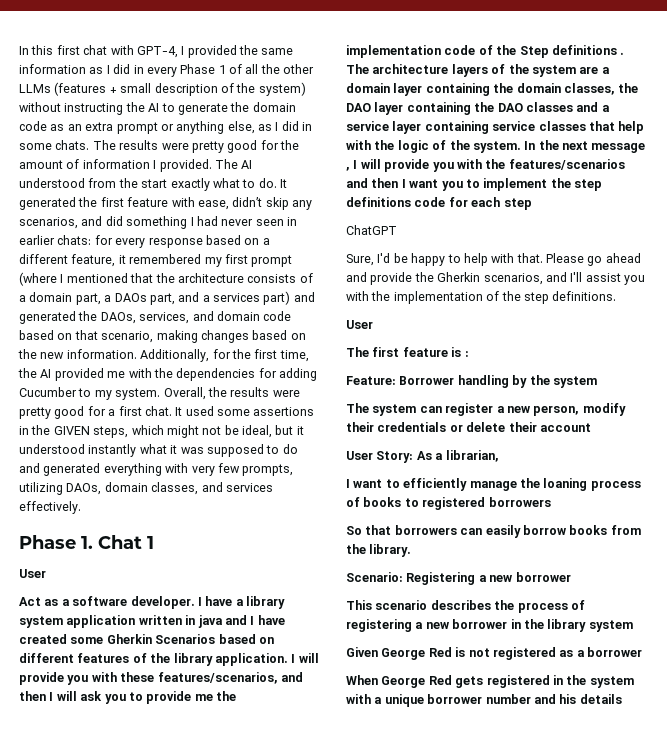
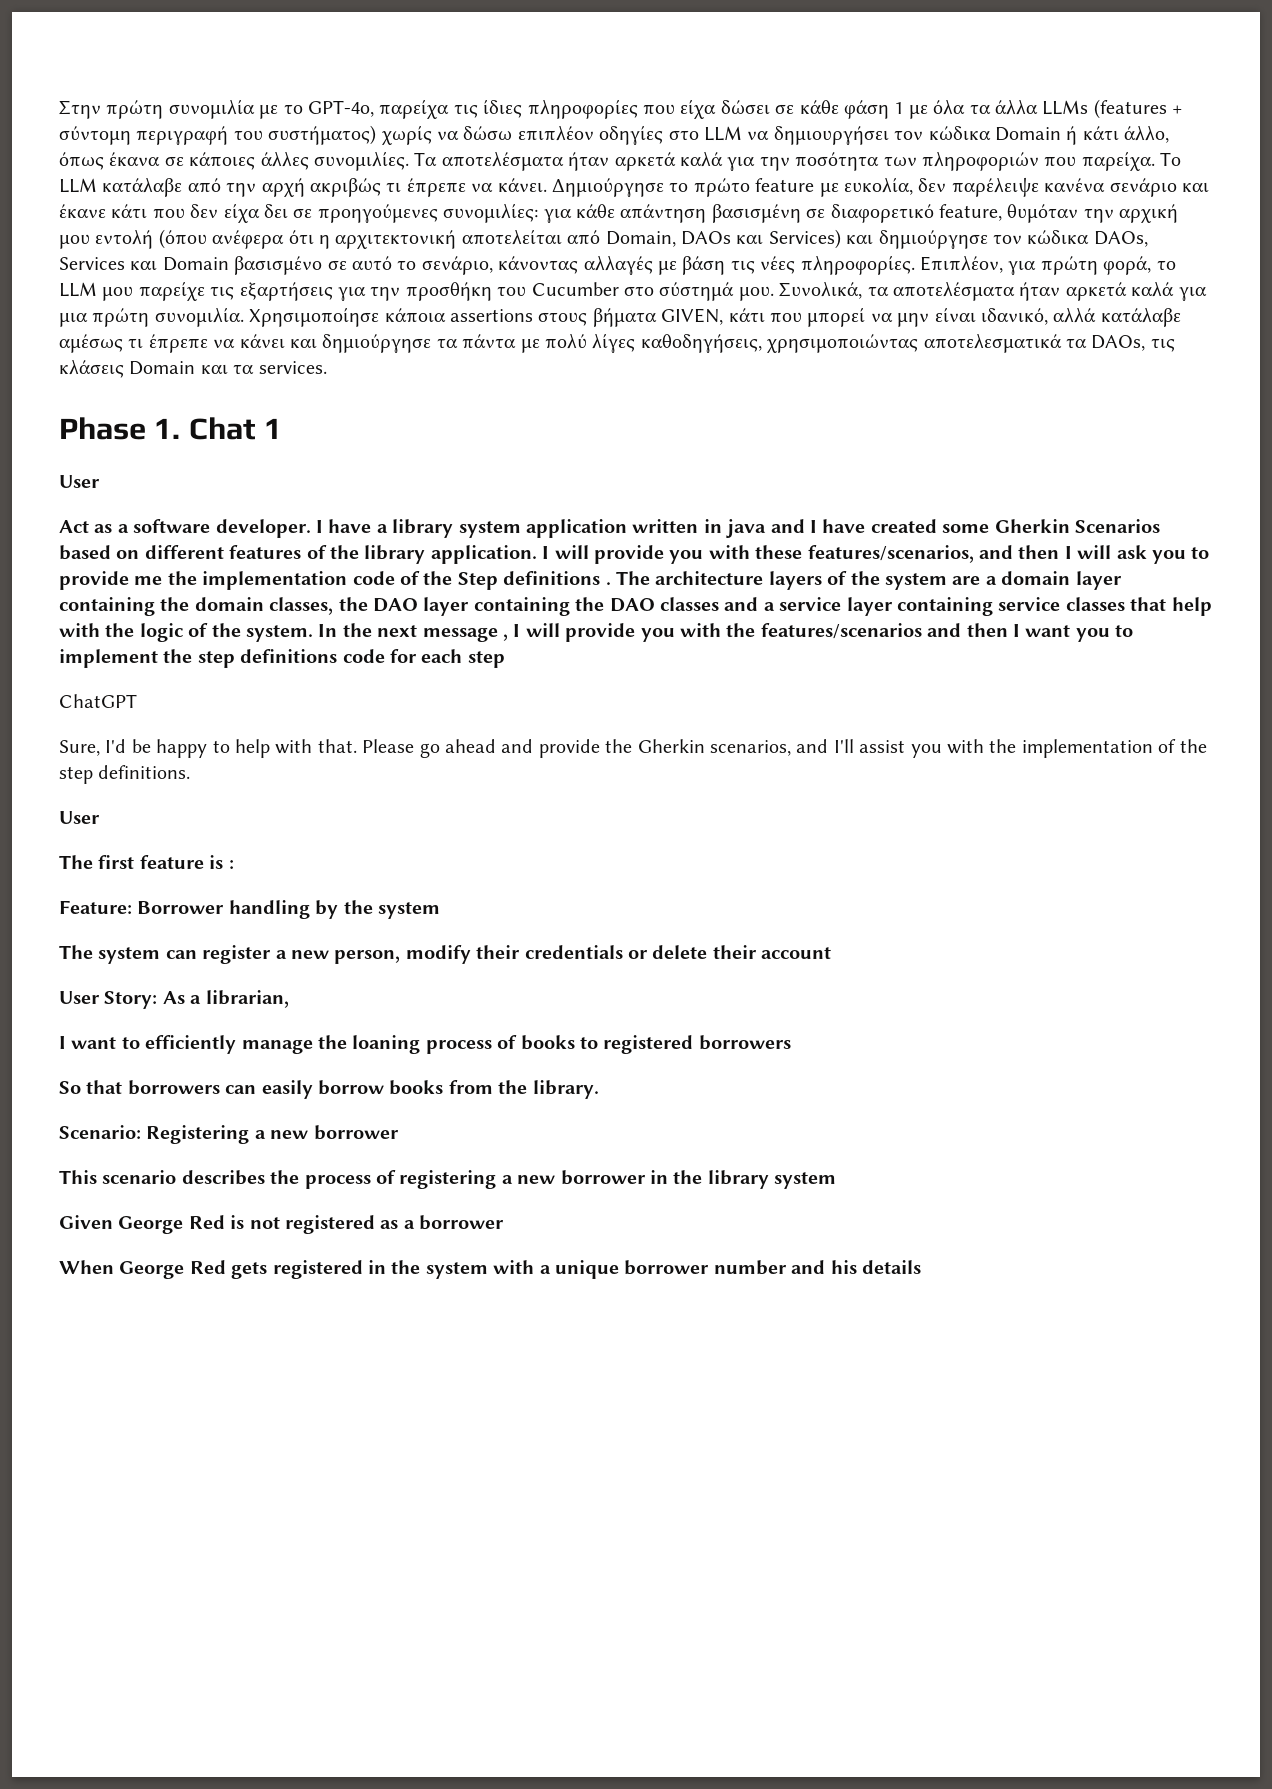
[19,45,294,58] [19,64,315,77] [19,82,306,96] [19,102,296,115] [19,121,313,134] [19,140,299,153] [19,159,253,172] [19,178,287,191] [19,197,312,210] [19,216,297,229] [19,235,270,248] [19,254,293,267] [19,272,313,286] [19,291,315,305] [19,311,292,324] [19,330,306,343] [18,349,309,362] [18,368,317,381] [19,387,300,400] [19,406,315,419] [19,425,304,438] [19,444,298,457] [19,463,294,476] [19,482,273,495] [19,501,81,514] In this first chat with GPT-4, I provided the same information as I did in every Phase 1 of all the other LLMs (features + small description of the system) without instructing the AI to generate the domain code as an extra prompt or anything else, as I did in some chats. The results were pretty good for the amount of information I provided. The AI understood from the start exactly what to do. It generated the first feature with ease, didn’t skip any scenarios, and did something I had never seen in earlier chats: for every response based on a different feature, it remembered my first prompt (where I mentioned that the architecture consists of a domain part, a DAOs part, and a services part) and generated the DAOs, services, and domain code based on that scenario, making changes based on the new information. Additionally, for the first time, the AI provided me with the dependencies for adding Cucumber to my system. Overall, the results were pretty good for a first chat. It used some assertions in the GIVEN steps, which might not be ideal, but it understood instantly what it was supposed to do and generated everything with very few prompts, utilizing DAOs, domain classes, and services effectively. -> [59,99,1184,119] [59,125,1170,145] [59,151,1182,171] [59,177,1209,197] [59,203,1179,223] [59,229,1148,249] [59,255,1176,275] [59,281,1207,301] [59,307,1181,327] [59,333,1175,353] [59,359,327,378] Στην πρώτη συνομιλία με το GPT-4ο, παρείχα τις ίδιες πληροφορίες που είχα δώσει σε κάθε φάση 1 με όλα τα άλλα LLMs (features + σύντομη περιγραφή του συστήματος) χωρίς να δώσω επιπλέον οδηγίες στο LLM να δημιουργήσει τον κώδικα Domain ή κάτι άλλο, όπως έκανα σε κάποιες άλλες συνομιλίες. Τα αποτελέσματα ήταν αρκετά καλά για την ποσότητα των πληροφοριών που παρείχα. Το LLM κατάλαβε από την αρχή ακριβώς τι έπρεπε να κάνει. Δημιούργησε το πρώτο feature με ευκολία, δεν παρέλειψε κανένα σενάριο και έκανε κάτι που δεν είχα δει σε προηγούμενες συνομιλίες: για κάθε απάντηση βασισμένη σε διαφορετικό feature, θυμόταν την αρχική μου εντολή (όπου ανέφερα ότι η αρχιτεκτονική αποτελείται από Domain, DAOs και Services) και δημιούργησε τον κώδικα DAOs, Services και Domain βασισμένο σε αυτό το σενάριο, κάνοντας αλλαγές με βάση τις νέες πληροφορίες. Επιπλέον, για πρώτη φορά, το LLM μου παρείχε τις εξαρτήσεις για την προσθήκη του Cucumber στο σύστημά μου. Συνολικά, τα αποτελέσματα ήταν αρκετά καλά για μια πρώτη συνομιλία. Χρησιμοποίησε κάποια assertions στους βήματα GIVEN, κάτι που μπορεί να μην είναι ιδανικό, αλλά κατάλαβε αμέσως τι έπρεπε να κάνει και δημιούργησε τα πάντα με πολύ λίγες καθοδηγήσεις, χρησιμοποιώντας αποτελεσματικά τα DAOs, τις κλάσεις Domain και τα services.

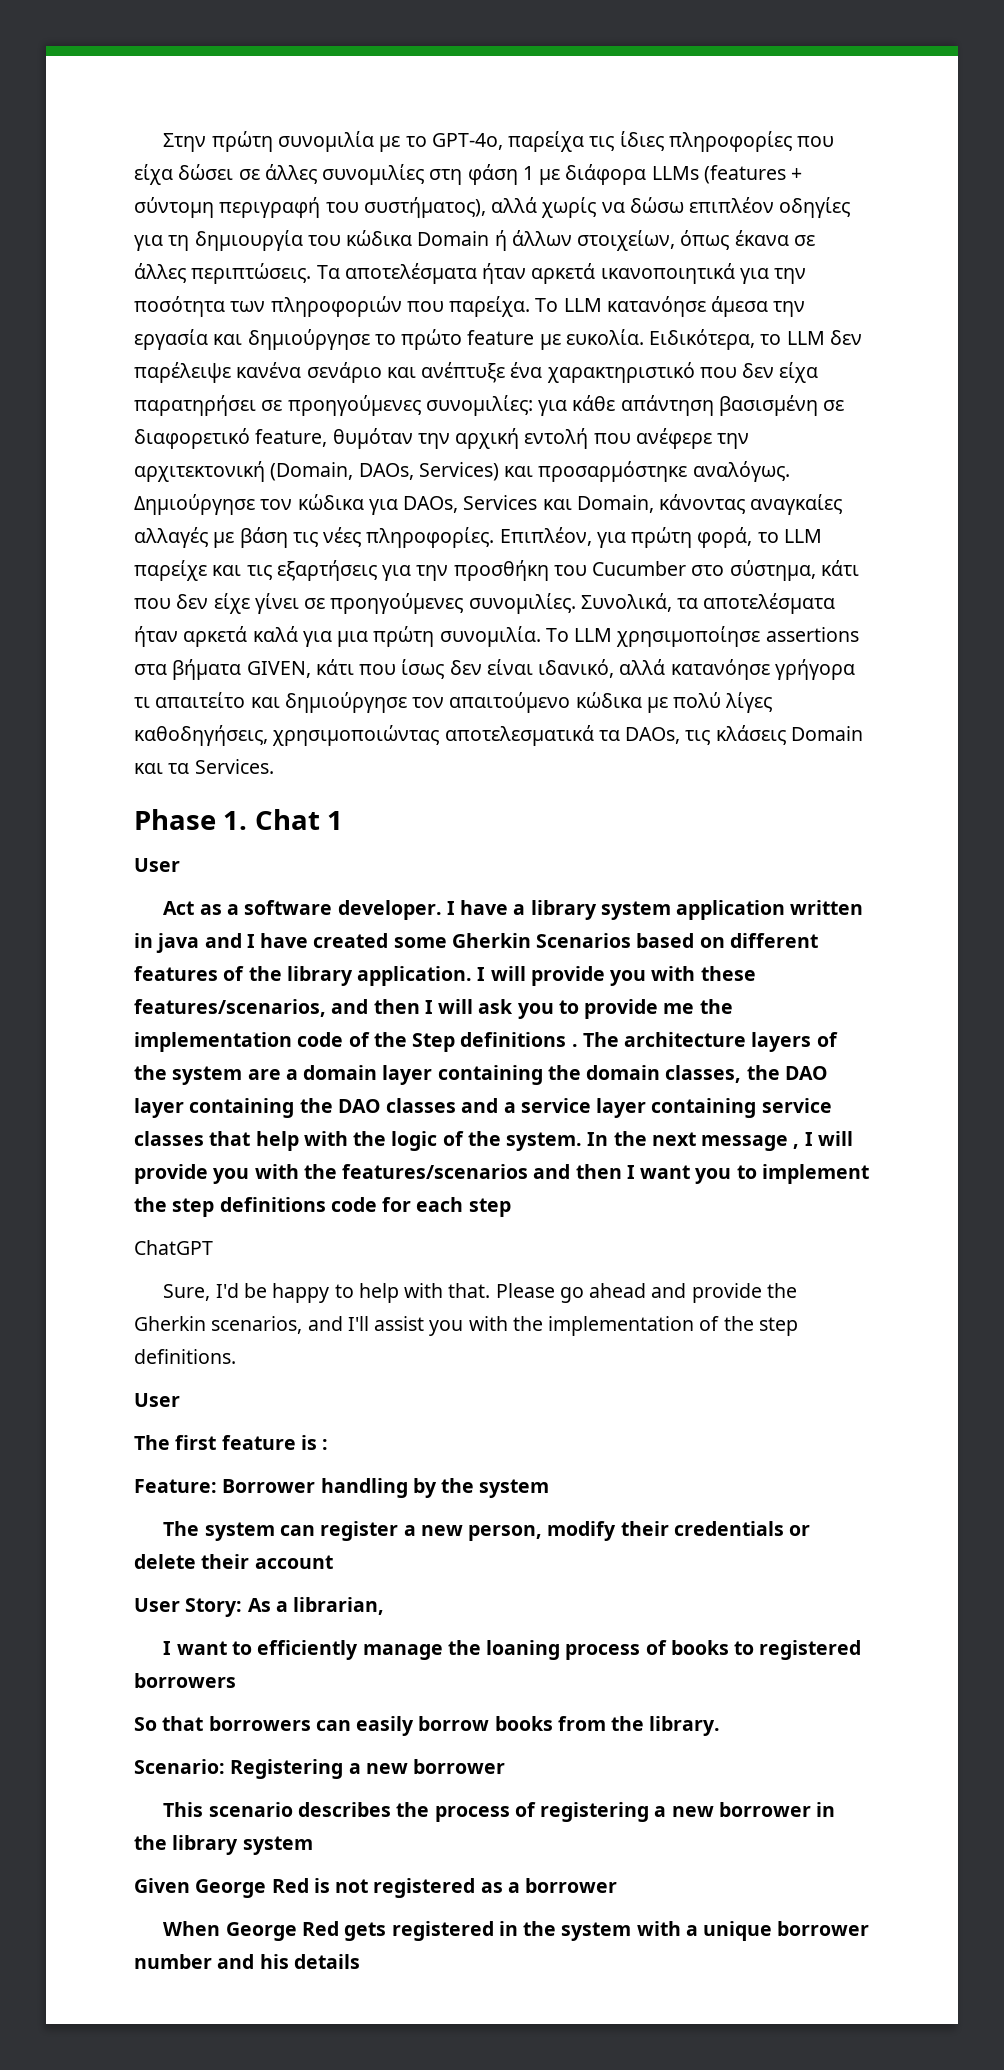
[799,99,1038,119] κάθε φάση 1 με όλα τα άλλα -> [264,164,647,185] άλλες συνομιλίες στη φάση 1 με διάφορα
[268,125,377,145] συστήματος) -> [363,197,538,218] συστήματος), αλλά
[668,126,924,145] στο LLM να δημιουργήσει τον -> [134,230,341,251] για τη δημιουργία του
[1082,125,1170,143] κάτι άλλο, -> [511,230,676,251] άλλων στοιχείων,
[189,151,409,171] κάποιες άλλες συνομιλίες. -> [134,263,312,284] άλλες περιπτώσεις.
[679,151,723,167] καλά -> [600,263,735,284] ικανοποιητικά
[102,177,913,197] κατάλαβε από την αρχή ακριβώς τι έπρεπε να κάνει. Δημιούργησε το πρώτο feature με ευκολία, -> [606,296,806,317] [134,329,825,350] κατανόησε άμεσα την εργασία και δημιούργησε το πρώτο feature με ευκολία. Ειδικότερα, το LLM
[59,204,148,218] έκανε κάτι -> [421,362,695,383] ανέπτυξε ένα χαρακτηριστικό
[264,204,288,218] δει -> [134,395,256,416] παρατηρήσει
[59,229,1090,249] μου εντολή (όπου ανέφερα ότι η αρχιτεκτονική αποτελείται από Domain, DAOs και Services) και δημιούργησε τον κώδικα -> [524,428,750,449] [134,461,790,482] [134,494,398,515] εντολή που ανέφερε την αρχιτεκτονική (Domain, DAOs, Services) και προσαρμόστηκε αναλόγως. Δημιούργησε τον κώδικα για
[162,256,579,275] Domain βασισμένο σε αυτό το σενάριο, κάνοντας -> [576,494,843,515] Domain, κάνοντας αναγκαίες
[102,281,205,301] μου παρείχε -> [134,560,242,581] παρείχε και
[659,282,774,301] σύστημά μου. -> [729,560,859,581] [134,593,576,614] σύστημα, κάτι που δεν είχε γίνει σε προηγούμενες συνομιλίες.
[249,307,1181,327] [59,334,517,353] Χρησιμοποίησε κάποια assertions στους βήματα GIVEN, κάτι που μπορεί να μην είναι ιδανικό, αλλά κατάλαβε αμέσως τι έπρεπε να κάνει και δημιούργησε τα πάντα -> [545,626,859,647] [134,659,855,680] [134,692,642,713] Το LLM χρησιμοποίησε assertions στα βήματα GIVEN, κάτι που ίσως δεν είναι ιδανικό, αλλά κατανόησε γρήγορα τι απαιτείτο και δημιούργησε τον απαιτούμενο κώδικα
[258,361,327,374] services. -> [194,759,274,774] Services.

